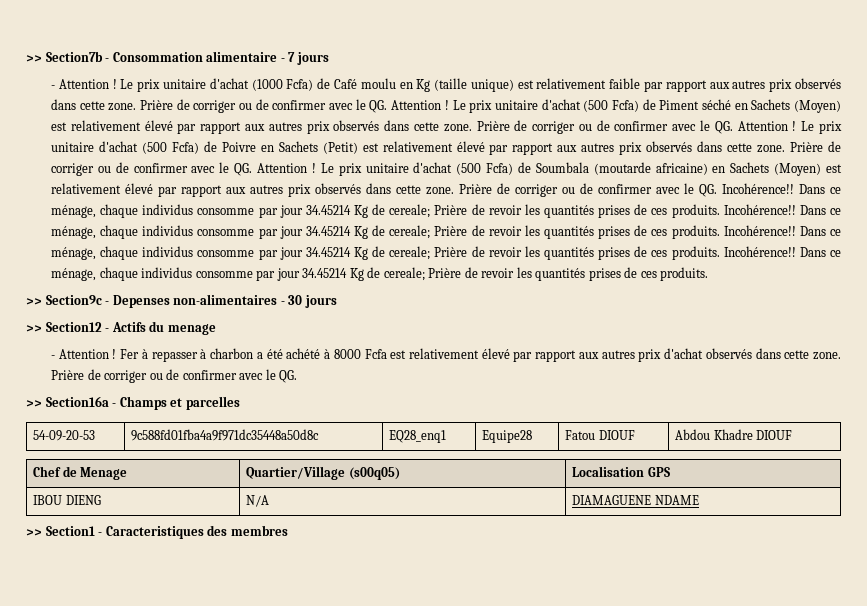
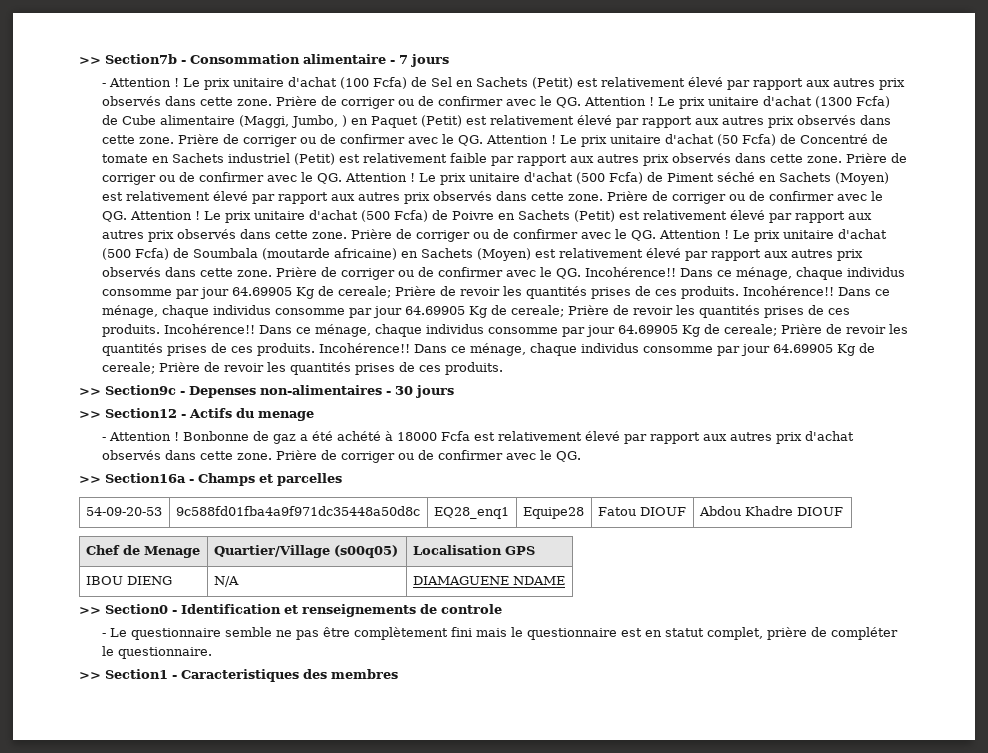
[251,78,514,92] (1000 Fcfa) de Café moulu en Kg (taille unique) -> [339,77,905,90] [101,96,890,109] [101,115,891,128] [101,134,888,147] [101,153,335,165] (100 Fcfa) de Sel en Sachets (Petit) est relativement élevé par rapport aux autres prix observés dans cette zone. Prière de corriger ou de confirmer avec le QG. Attention ! Le prix unitaire d'achat (1300 Fcfa) de Cube alimentaire (Maggi, Jumbo, ) en Paquet (Petit) est relativement élevé par rapport aux autres prix observés dans cette zone. Prière de corriger ou de confirmer avec le QG. Attention ! Le prix unitaire d'achat (50 Fcfa) de Concentré de tomate en Sachets industriel (Petit)
[305,205,351,215] 34.45214 -> [231,287,292,296] 64.69905
[305,226,351,236] 34.45214 -> [404,306,465,315] 64.69905
[305,247,351,257] 34.45214 -> [617,325,678,334] 64.69905
[302,268,348,278] 34.45214 -> [772,344,833,353] 64.69905
[120,348,254,362] Fer à repasser à charbon -> [182,431,296,444] Bonbonne de gaz
[333,349,361,359] 8000 -> [396,432,437,441] 18000
(699, 500) none -> [79,604,502,617] [101,627,898,640] [101,646,212,659] // >> Section0 - Identification et renseignements de controle // - Le questionnaire semble ne pas être complètement fini mais le questionnaire est en statut complet, prière de compléter le questionnaire.

